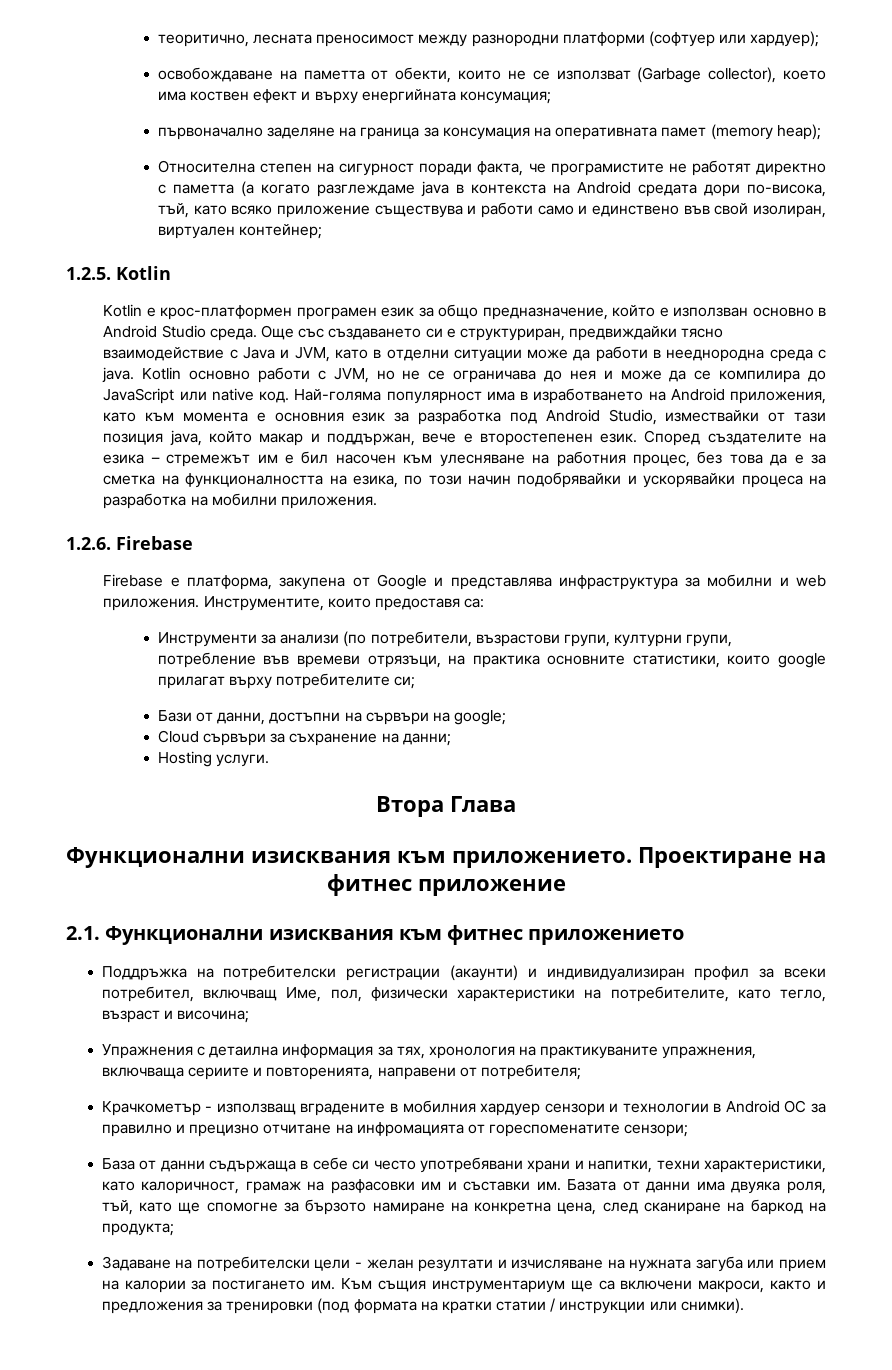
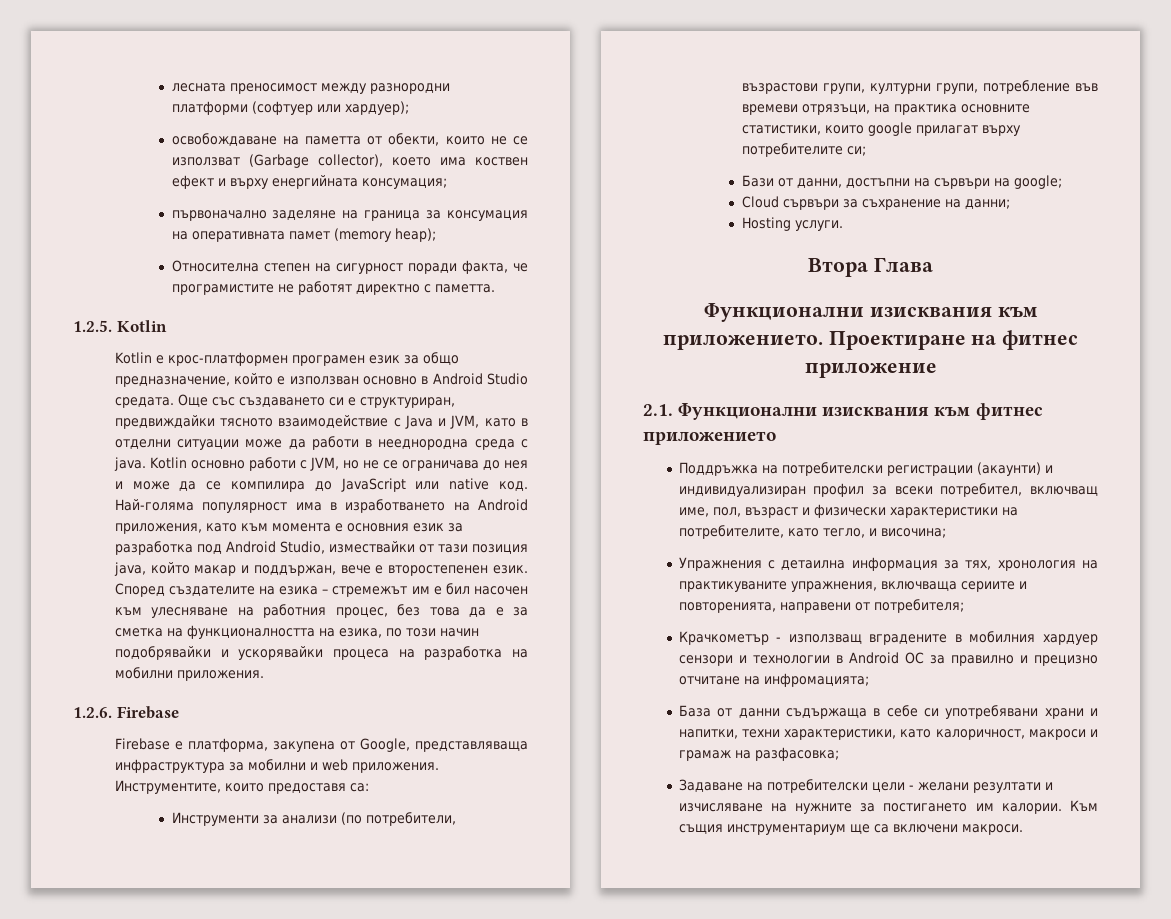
[157,34,249,47] теоритично, -> (171, 87) none
[172,181,827,197] [157,202,826,218] [157,224,323,239] паметта (а когато разглеждаме java в контекста на Android средата дори по-висока, тъй, като всяко приложение съществува и работи само и единствено във свой изолиран, виртуален контейнер; -> [434,284,495,293] паметта.
[209,328,257,341] среда. -> [114,397,174,408] средата.
[681,328,724,338] тясно -> [220,418,274,427] тясното
[376,574,552,590] Google и представлява -> [359,738,528,752] Google, представляваща
[286,987,362,1002] Име, пол, -> [678,507,810,518] име, пол, възраст и
[101,1010,160,1023] възраст -> (865, 533) none
[356,1122,689,1137] инфромацията от гореспоменатите сензори; -> [763,673,869,687] инфромацията;
[373,1160,416,1170] често -> (939, 712) none
[245,1179,827,1194] [101,1199,826,1215] [101,1223,174,1236] грамаж на разфасовки им и съставки им. Базата от данни има двуяка роля, тъй, като ще спомогне за бързото намиране на конкретна цена, след сканиране на баркод на продукта; -> [1028,729,1098,740] [678,747,839,761] макроси и грамаж на разфасовка;
[366,1259,414,1269] желан -> [917,782,969,791] желани
[629,1256,827,1272] [101,1280,336,1293] нужната загуба или прием на калории за постигането им. -> [795,803,1062,814] нужните за постигането им калории.
[698,1280,827,1293] [101,1298,744,1314] макроси, както и предложения за тренировки (под формата на кратки статии / инструкции или снимки). -> [961,824,1023,835] макроси.

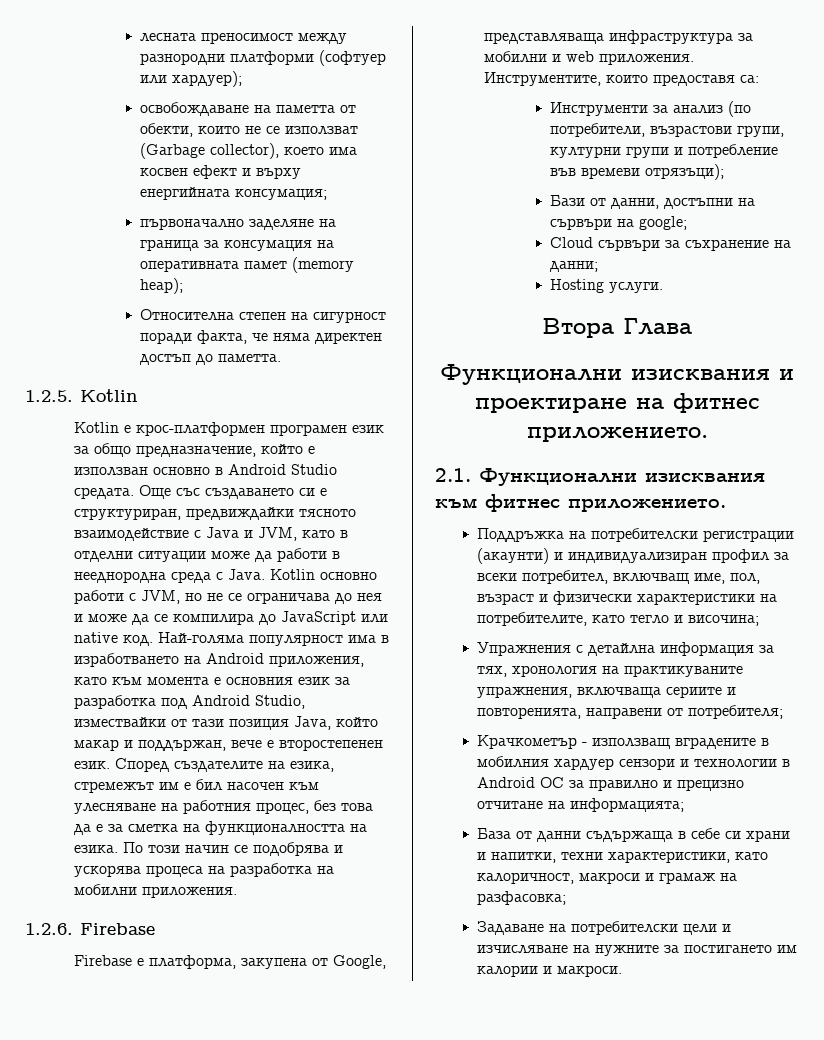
[475,157,528,166] коствен -> [140,168,189,176] косвен
[171,281,431,295] програмистите не работят директно с -> [273,332,383,344] [140,354,214,365] няма директен достъп до
[113,457,146,471] java. -> [227,569,265,580] Java.
[113,562,146,576] java, -> [293,716,331,730] Java,
[279,586,329,595] езика – -> [289,761,334,772] езика,
[338,628,479,638] [114,646,324,660] езика, по този начин подобрявайки и ускорявайки -> [73,842,343,856] [73,865,141,877] езика. По този начин се подобрява и ускорява
[281,815,337,824] анализи -> [673,105,724,114] анализ
[935,83,978,94] групи, -> [626,146,684,158] групи и
[801,104,1030,115] [741,122,1021,136] [741,143,866,157] отрязъци, на практика основните статистики, които google прилагат върху потребителите си; -> [645,164,725,180] отрязъци);
[997,306,1038,317] [662,331,966,350] към приложението. Проектиране -> [779,369,794,380] [474,398,627,413] и проектиране
[804,362,937,378] приложение -> [526,427,708,442] приложението.
[643,431,776,445] приложението -> [568,499,726,512] приложението.
[822,528,865,538] тегло, -> [629,615,669,624] тегло
[781,560,846,570] детаилна -> [587,643,655,656] детайлна
[763,673,869,687] инфромацията; -> [569,798,684,812] информацията;
[945,705,1039,719] употребявани -> (741, 835) none
[908,782,1041,793] - желани резултати -> (717, 929) none
[1001,800,1098,814] [678,824,958,835] калории. Към същия инструментариум ще са включени -> [476,965,552,977] калории и

